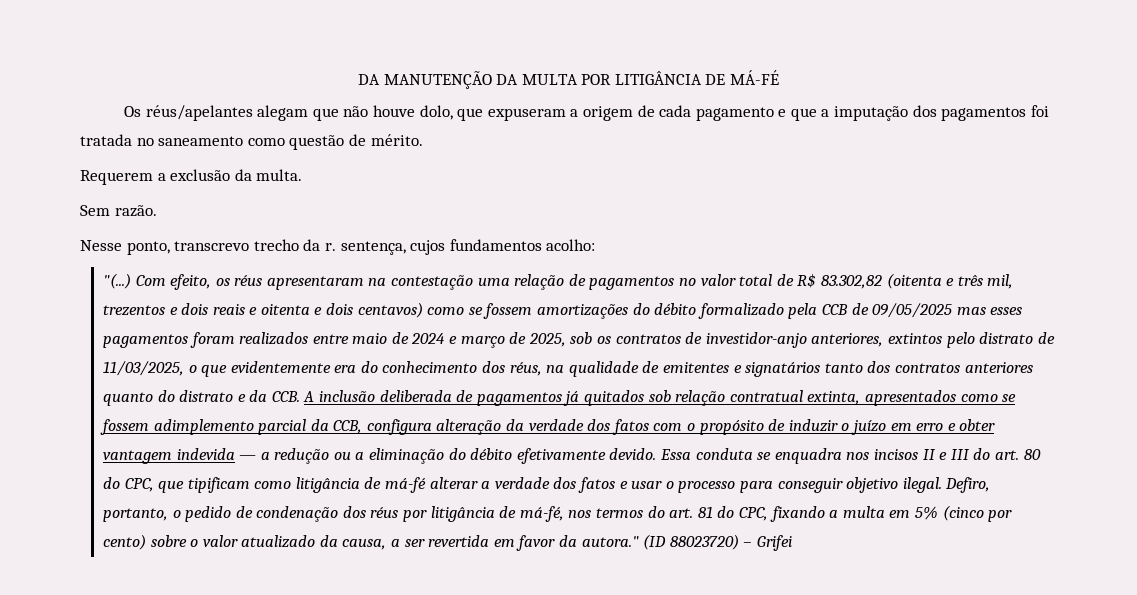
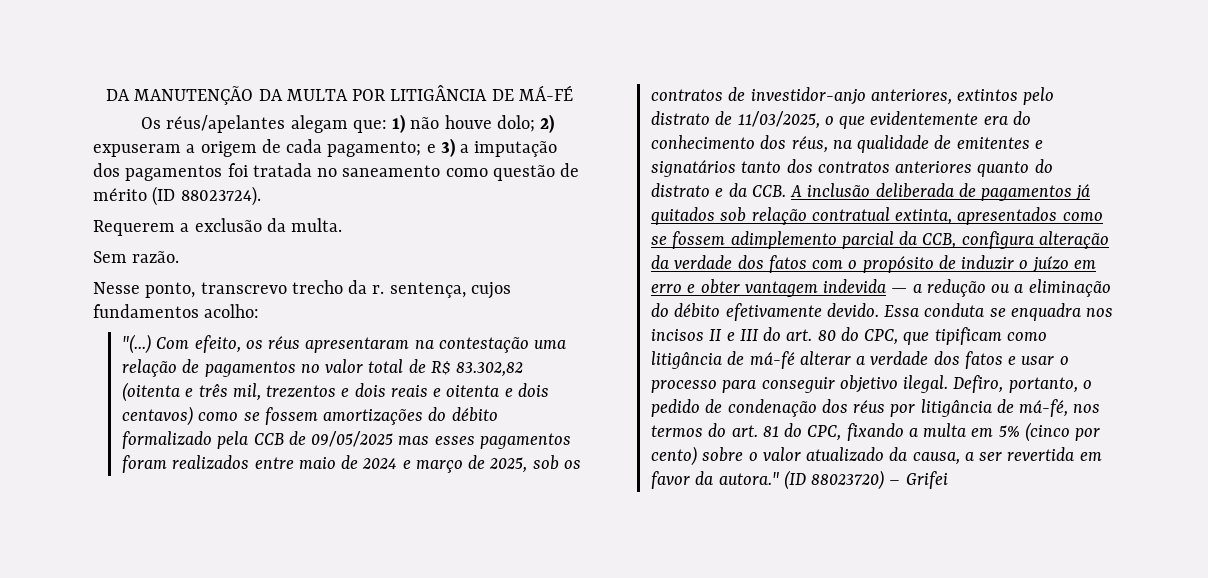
[312,105,484,121] que não houve dolo, que -> [352,114,555,133] que: 1) não houve dolo; 2)
[695,107,817,121] pagamento e que -> [327,138,455,157] pagamento; e 3)
[370,134,423,146] mérito. -> [93,186,261,206] mérito (ID 88023724).

